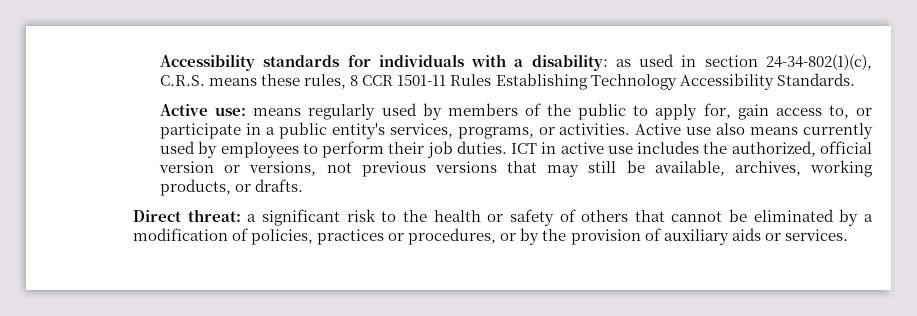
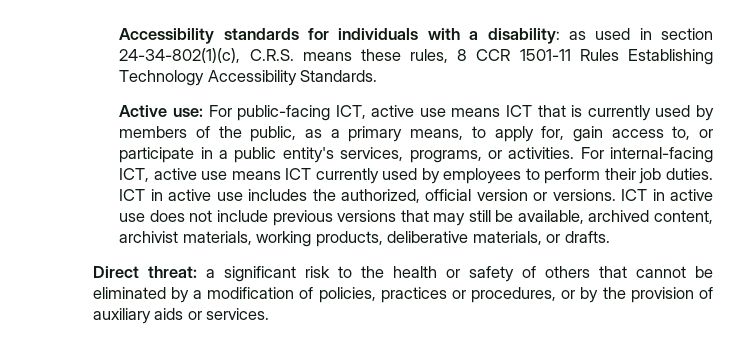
[253,104,376,120] means regularly -> [208,105,651,121] For public-facing ICT, active use means ICT that is currently
[578,103,627,120] public -> [250,126,464,142] public, as a primary means,
[635,123,799,135] Active use also means -> [580,147,714,163] [119,168,312,182] For internal-facing ICT, active use means ICT
[249,161,352,176] versions, not -> [552,189,713,201] [119,210,268,222] versions. ICT in active use does not include
[734,160,873,177] [160,179,232,196] archives, working products, -> [588,210,713,224] [119,231,542,247] archived content, archivist materials, working products, deliberative materials,

